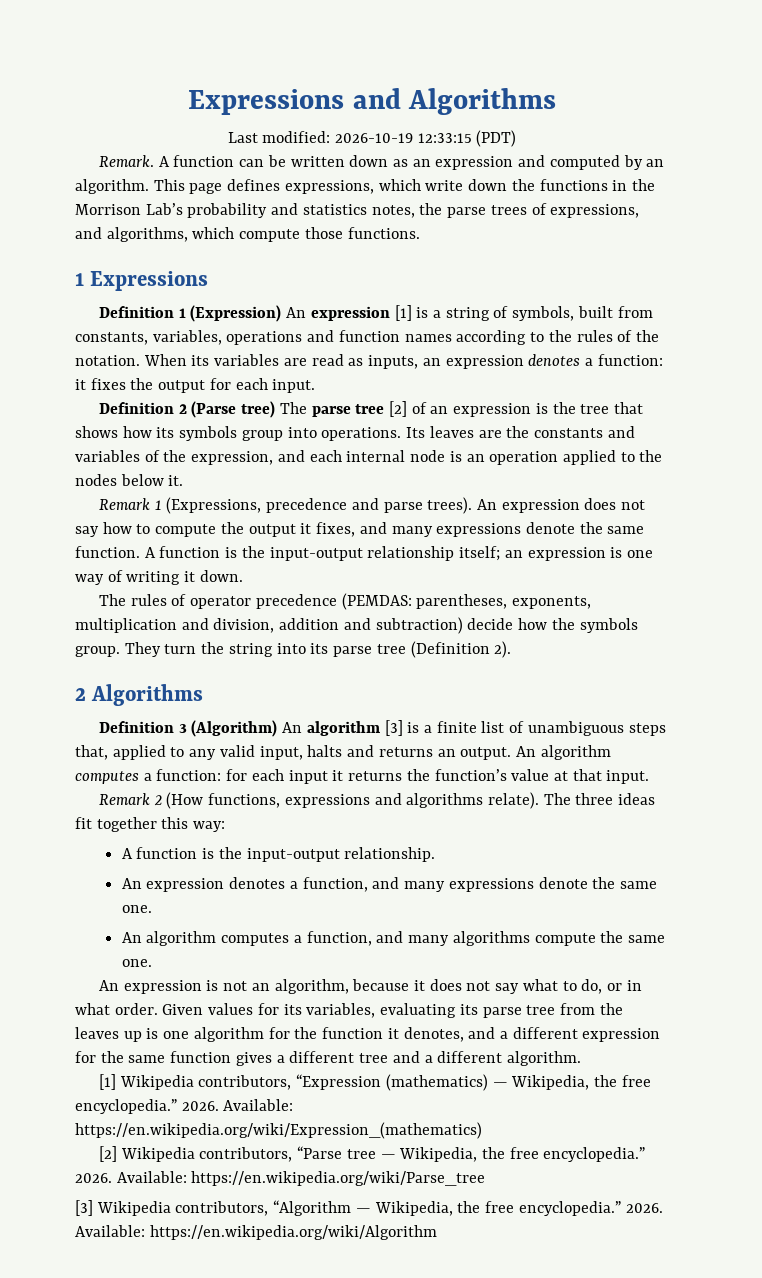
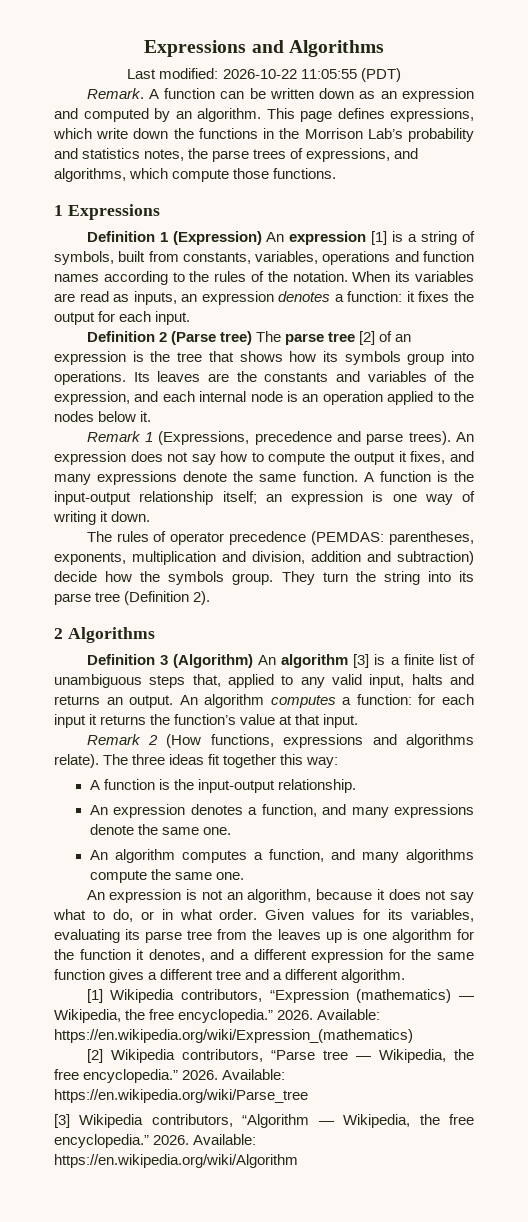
[335,133,472,143] 2026-10-19 12:33:15 -> [222,69,357,79] 2026-10-22 11:05:55

